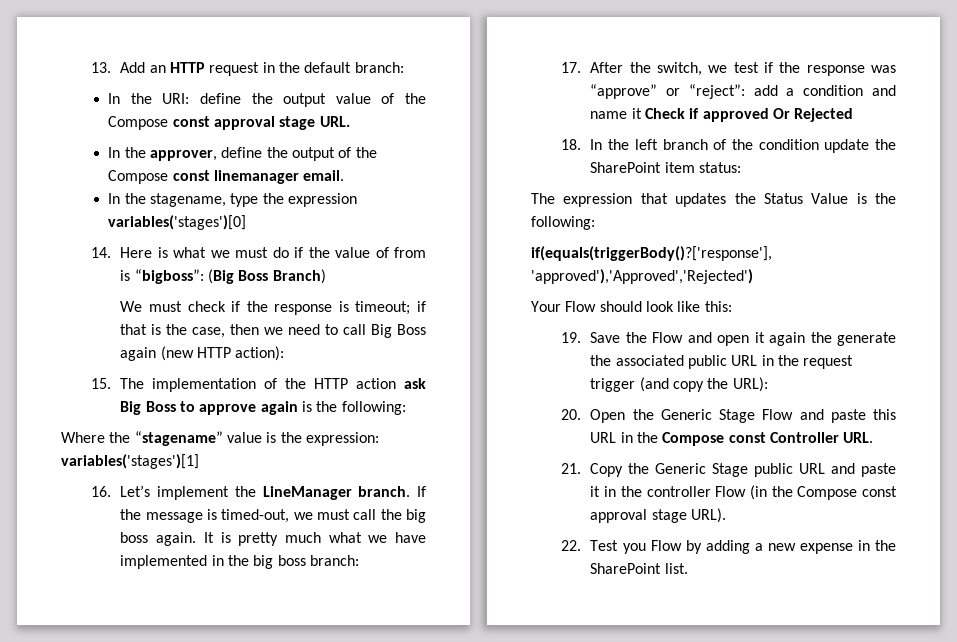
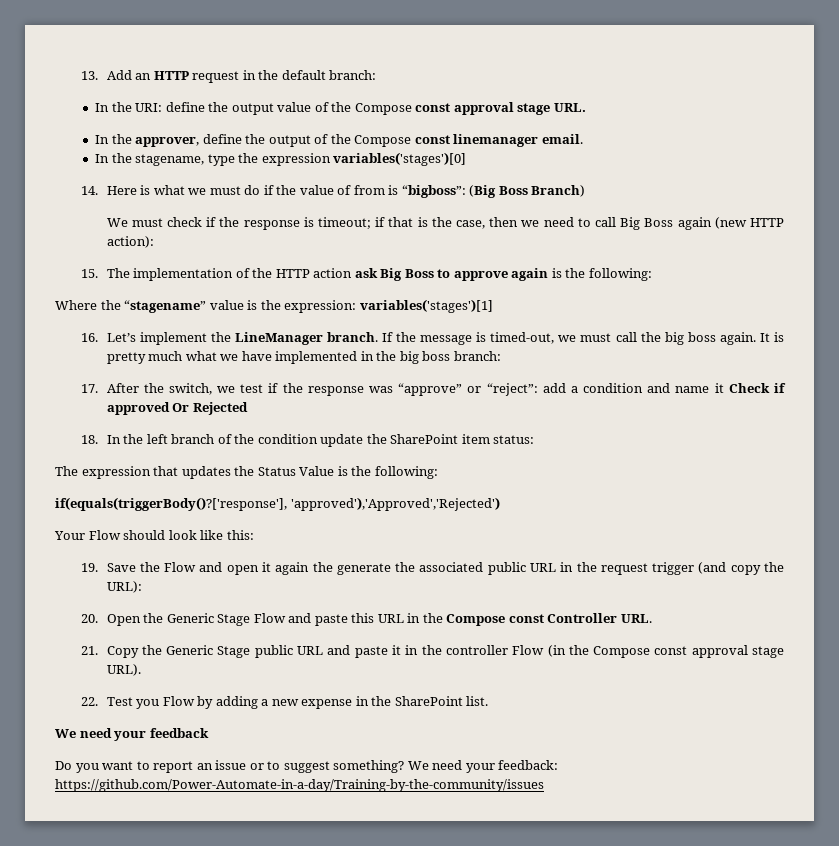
(688, 568) none -> [55,728,209,741] [55,760,559,773] [55,779,544,792] // We need your feedback // Do you want to report an issue or to suggest something? We need your feedback: https://github.com/Power-Automate-in-a-day/Training-by-the-community/issues

